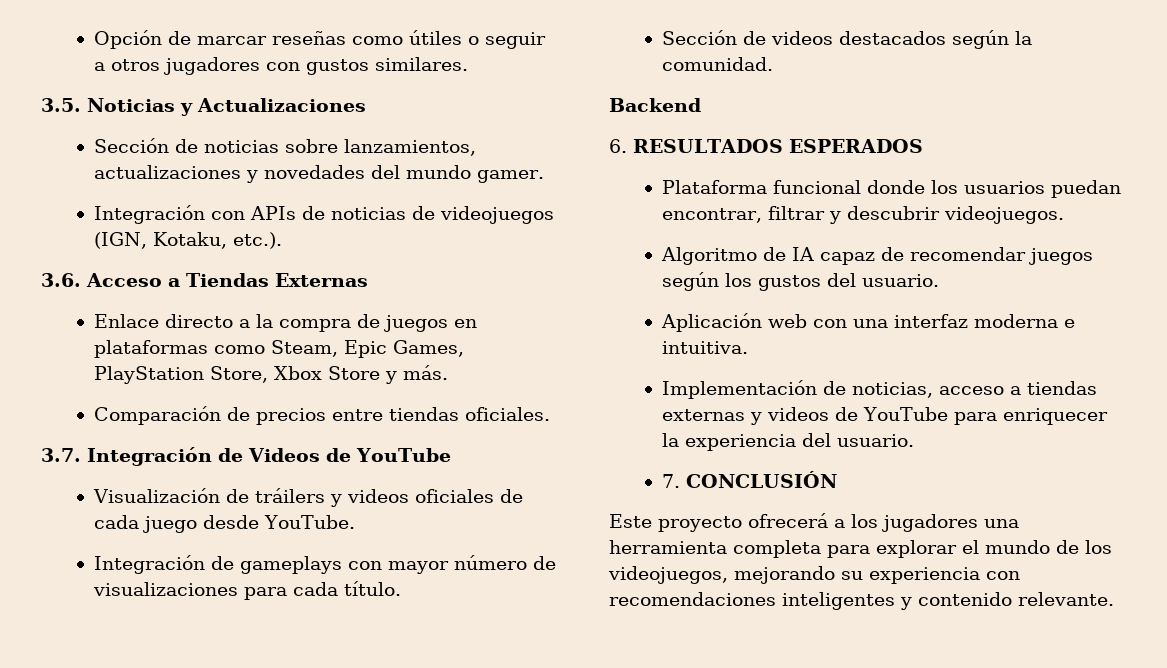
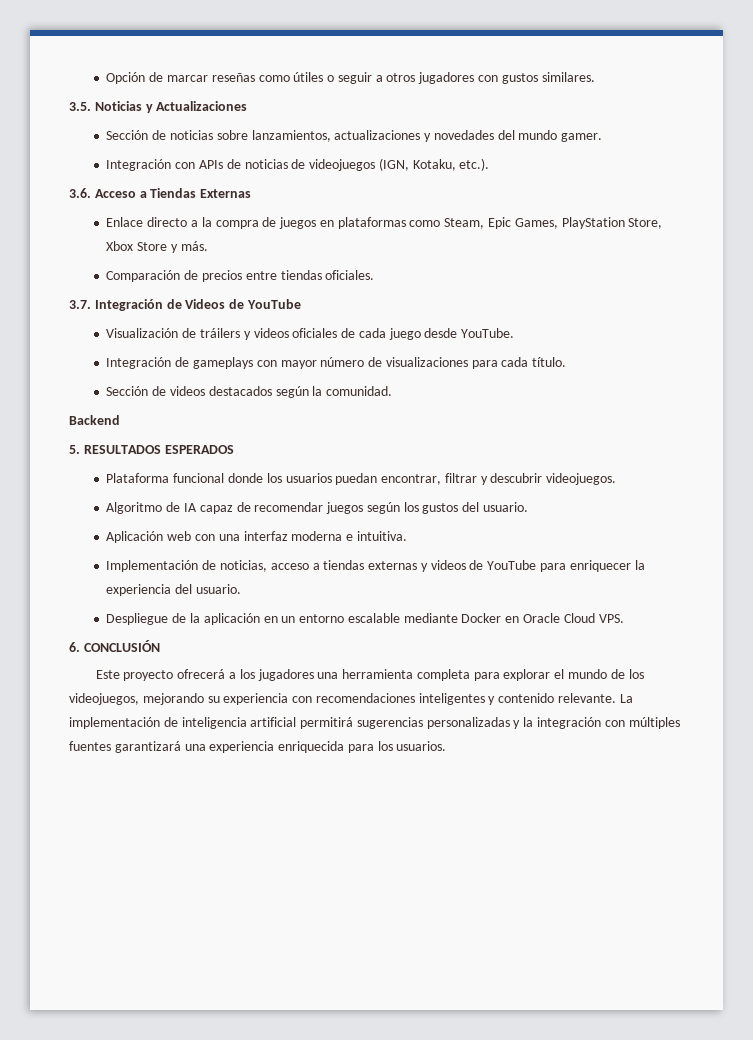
[609,139,627,153] 6. -> [69,445,80,454] 5.
[661,474,680,488] 7. -> [106,613,624,625] [69,642,80,652] Despliegue de la aplicación en un entorno escalable mediante Docker en Oracle Cloud VPS. // 6.
(1114, 599) none -> [619,694,633,703] [69,717,680,729] [69,741,447,753] La implementación de inteligencia artificial permitirá sugerencias personalizadas y la integración con múltiples fuentes garantizará una experiencia enriquecida para los usuarios.

